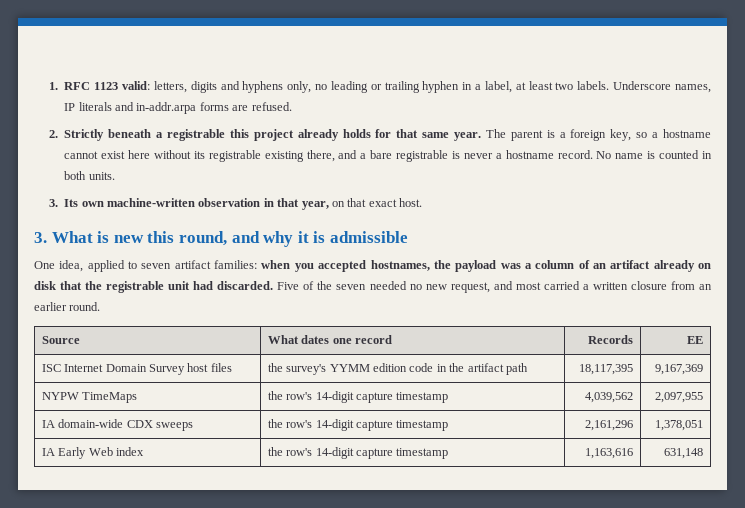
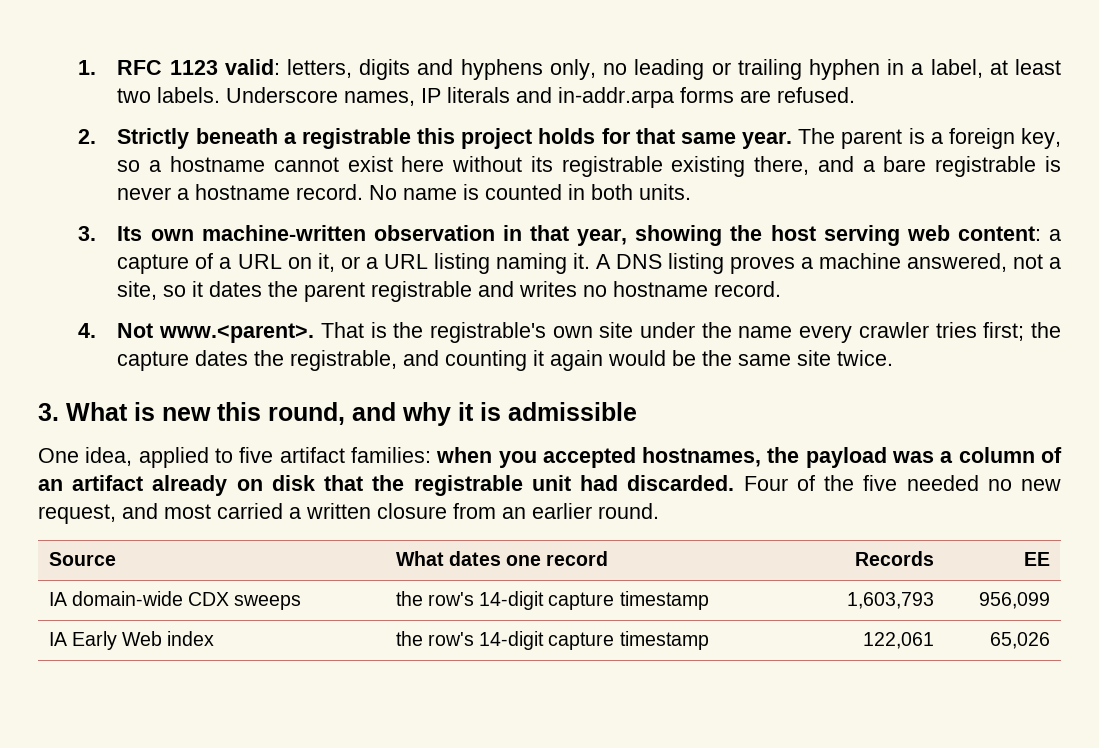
[297,129,339,141] already -> (533, 138) none
[331,198,423,207] on that exact host. -> [635,225,1061,246] [117,253,1062,274] [117,281,782,302] [77,322,1061,343] [117,350,894,371] showing the host serving web content: a capture of a URL on it, or a URL listing naming it. A DNS listing proves a machine answered, not a site, so it dates the parent registrable and writes no hostname record. // 4. Not www.<parent>. That is the registrable's own site under the name every crawler tries first; the capture dates the registrable, and counting it again would be the same site twice.
[141,263,172,269] seven -> [239,447,274,463] five
[277,282,300,290] Five -> [743,476,788,491] Four
[336,284,367,290] seven -> [863,475,898,491] five
[41,363,232,375] [267,363,528,375] [579,364,634,375] [655,364,704,375] [41,392,138,403] [267,391,449,403] [585,392,634,403] [655,392,704,403] // ISC Internet Domain Survey host files | the survey's YYMM edition code in the artifact path | 18,117,395 | 9,167,369 // NYPW TimeMaps | the row's 14-digit capture timestamp | 4,039,562 | 2,097,955 -> (1051, 559) none
[585,420,634,431] [655,420,704,431] 2,161,296 | 1,378,051 -> [847,592,935,609] [979,592,1051,609] 1,603,793 | 956,099
[585,448,634,459] [664,448,704,459] 1,163,616 | 631,148 -> [863,632,935,649] [990,632,1051,649] 122,061 | 65,026

